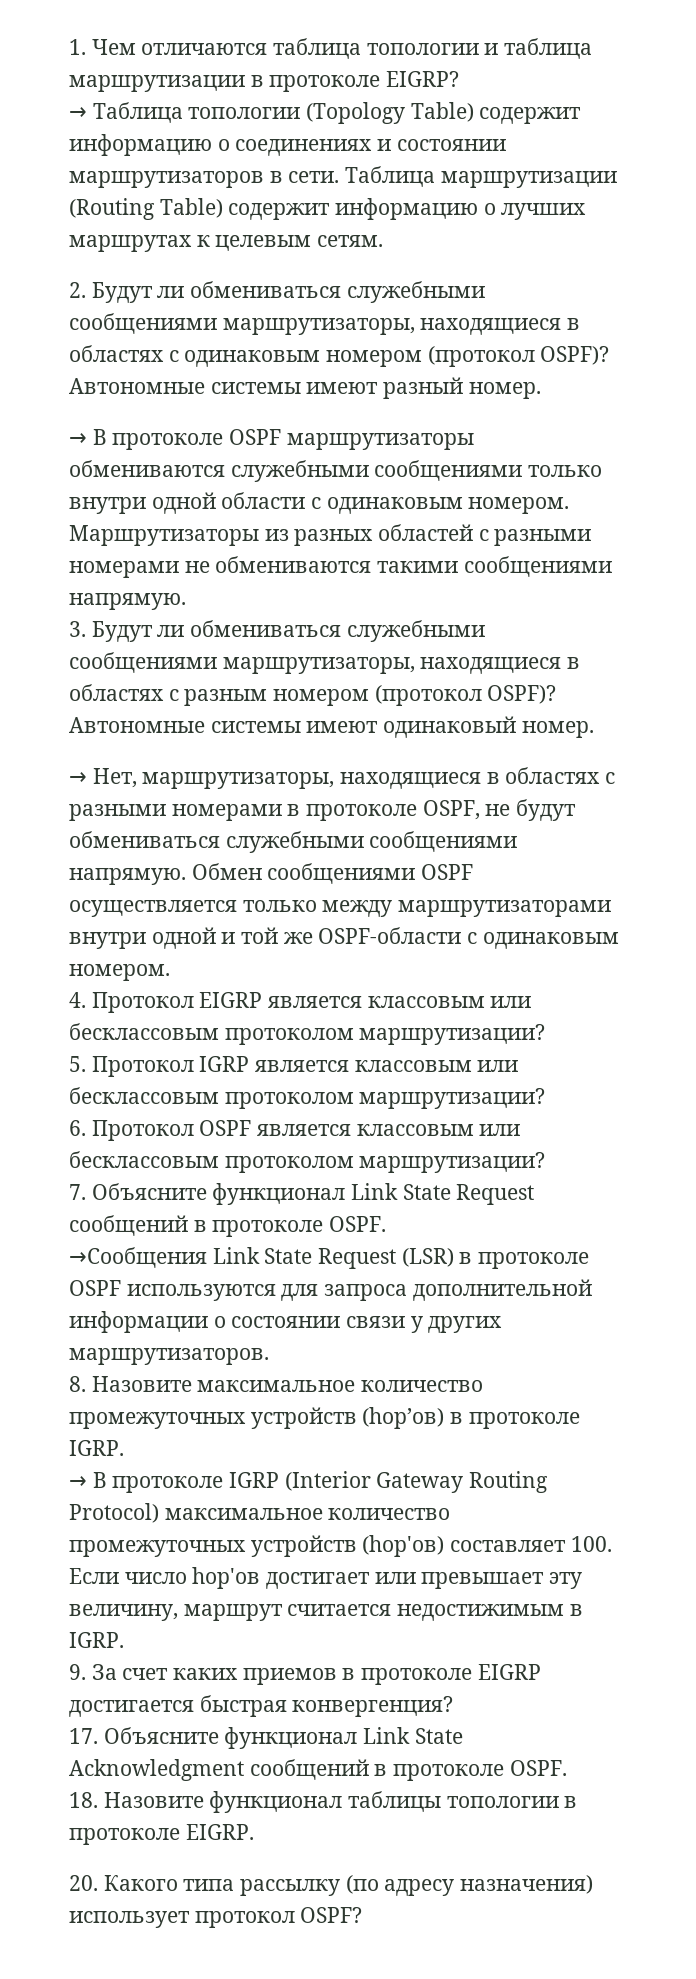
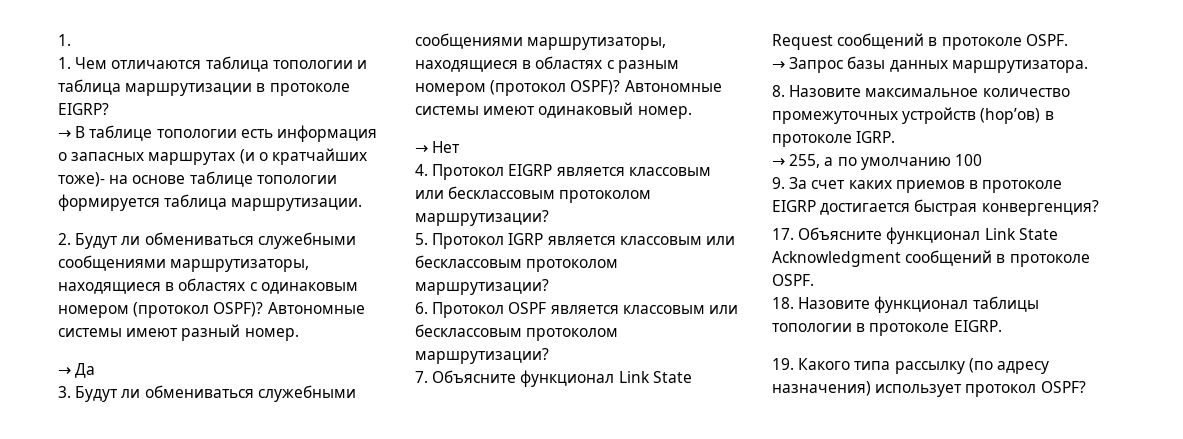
[69,39,86,55] 1. -> [58,34,71,46] [58,57,71,69] 1. // 1.
[92,102,582,124] [69,134,506,156] [69,166,617,188] [69,198,587,220] [69,235,384,252] Таблица топологии (Topology Table) содержит информацию о соединениях и состоянии маршрутизаторов в сети. Таблица маршрутизации (Routing Table) содержит информацию о лучших маршрутах к целевым сетям. -> [75,125,377,142] [58,148,367,165] [58,171,337,187] [58,194,363,211] В таблице топологии есть информация о запасных маршрутах (и о кратчайших тоже)- на основе таблице топологии формируется таблица маршрутизации.
[92,429,474,450] [69,460,603,482] [69,492,570,514] [69,524,592,546] [69,556,612,578] [69,593,186,610] В протоколе OSPF маршрутизаторы обмениваются служебными сообщениями только внутри одной области с одинаковым номером. Маршрутизаторы из разных областей с разными номерами не обмениваются такими сообщениями напрямую. -> [75,363,96,378] Да
[92,767,616,789] [69,799,577,821] [69,831,518,853] [69,863,474,885] [69,900,612,917] [69,927,619,949] [69,964,170,981] Нет, маршрутизаторы, находящиеся в областях с разными номерами в протоколе OSPF, не будут обмениваться служебными сообщениями напрямую. Обмен сообщениями OSPF осуществляется только между маршрутизаторами внутри одной и той же OSPF-области с одинаковым номером. -> [432,141,461,153] Нет
[69,1247,590,1269] [69,1279,592,1301] [69,1311,503,1333] [69,1348,269,1365] →Сообщения Link State Request (LSR) в протоколе OSPF используются для запроса дополнительной информации о состоянии связи у других маршрутизаторов. -> [772,56,1088,73] → Запрос базы данных маршрутизатора.
[92,1471,549,1493] [69,1503,451,1523] [69,1535,612,1557] [69,1567,583,1589] [69,1604,583,1621] [69,1632,124,1648] В протоколе IGRP (Interior Gateway Routing Protocol) максимальное количество промежуточных устройств (hop'ов) составляет 100. Если число hop'ов достигает или превышает эту величину, маршрут считается недостижимым в IGRP. -> [789,154,982,170] 255, а по умолчанию 100
[69,1875,98,1891] 20. -> [772,358,794,370] 19.

